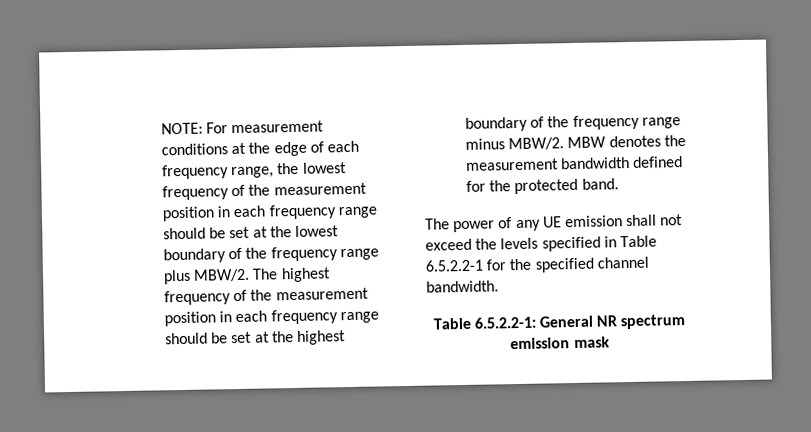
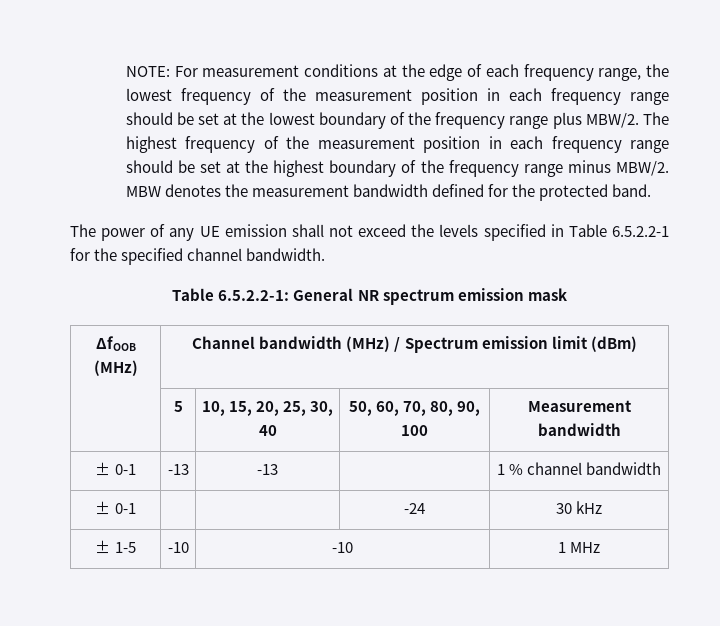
(610, 342) none -> [95,336,136,351] [93,360,138,376] [192,336,637,353] [173,401,183,412] [201,401,334,416] [258,425,277,436] [348,401,481,416] [401,425,428,436] [527,400,632,412] [537,423,621,436] [95,462,136,476] [167,464,189,475] [257,464,278,475] [496,462,662,475] [95,501,136,515] [404,503,425,514] [555,501,603,514] [95,540,136,554] [167,542,189,553] [332,542,353,553] [557,542,601,553] // ΔfOOB (MHz) | Channel bandwidth (MHz) / Spectrum emission limit (dBm) // | 5 | 10, 15, 20, 25, 30, 40 | 50, 60, 70, 80, 90, 100 | Measurement bandwidth // ± 0-1 | -13 | -13 | | 1 % channel bandwidth // ± 0-1 | | | -24 | 30 kHz // ± 1-5 | -10 | -10 | 1 MHz

